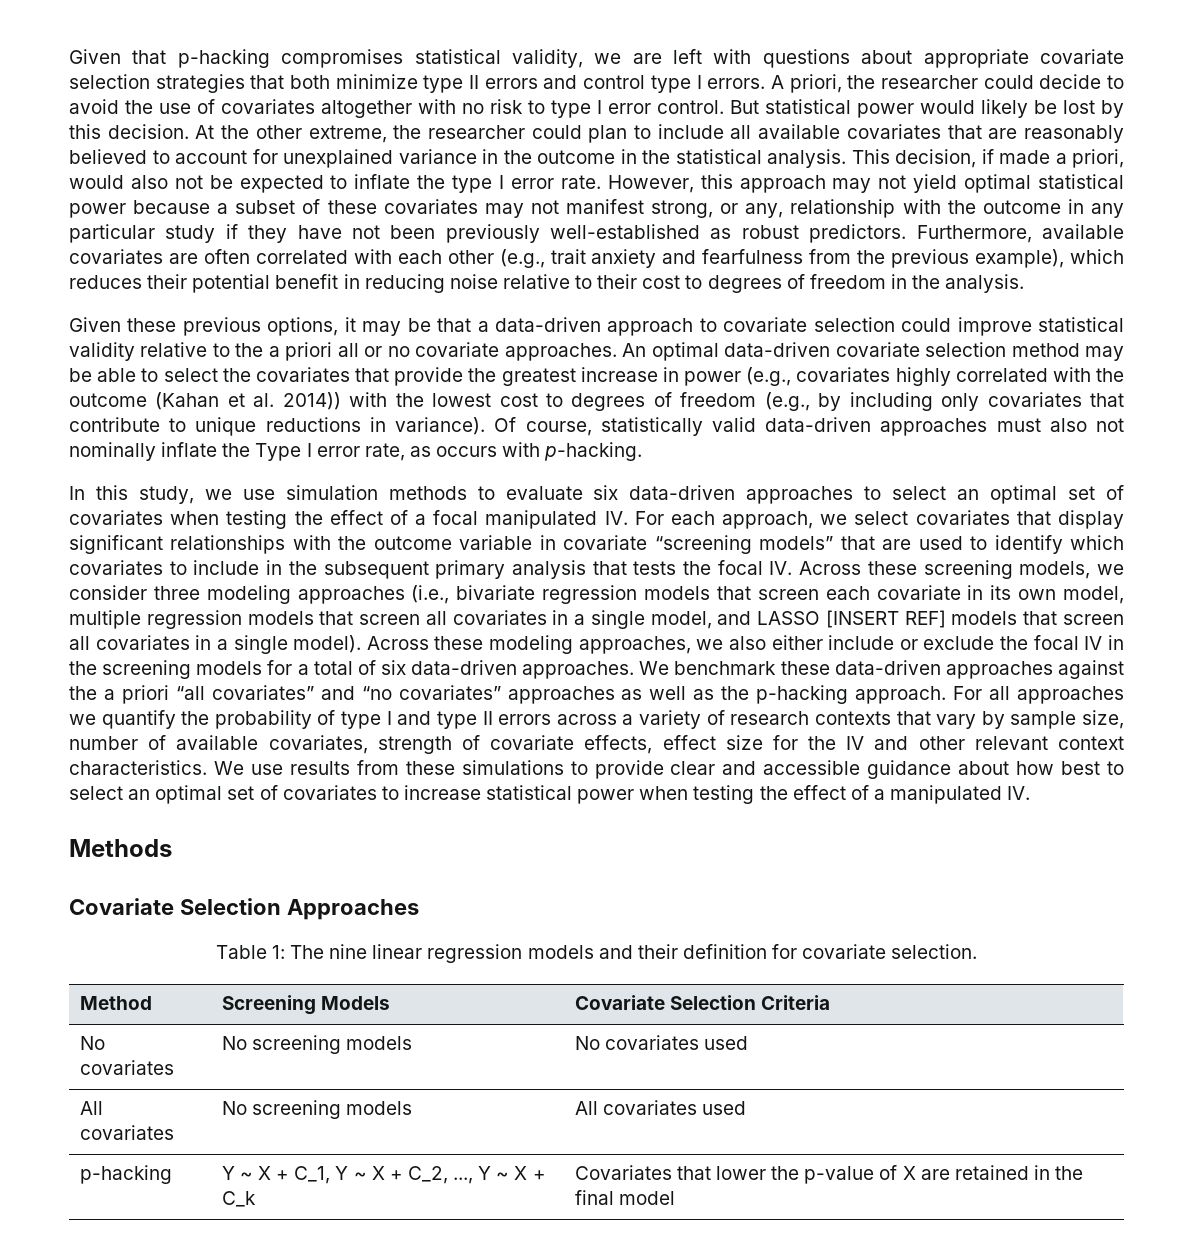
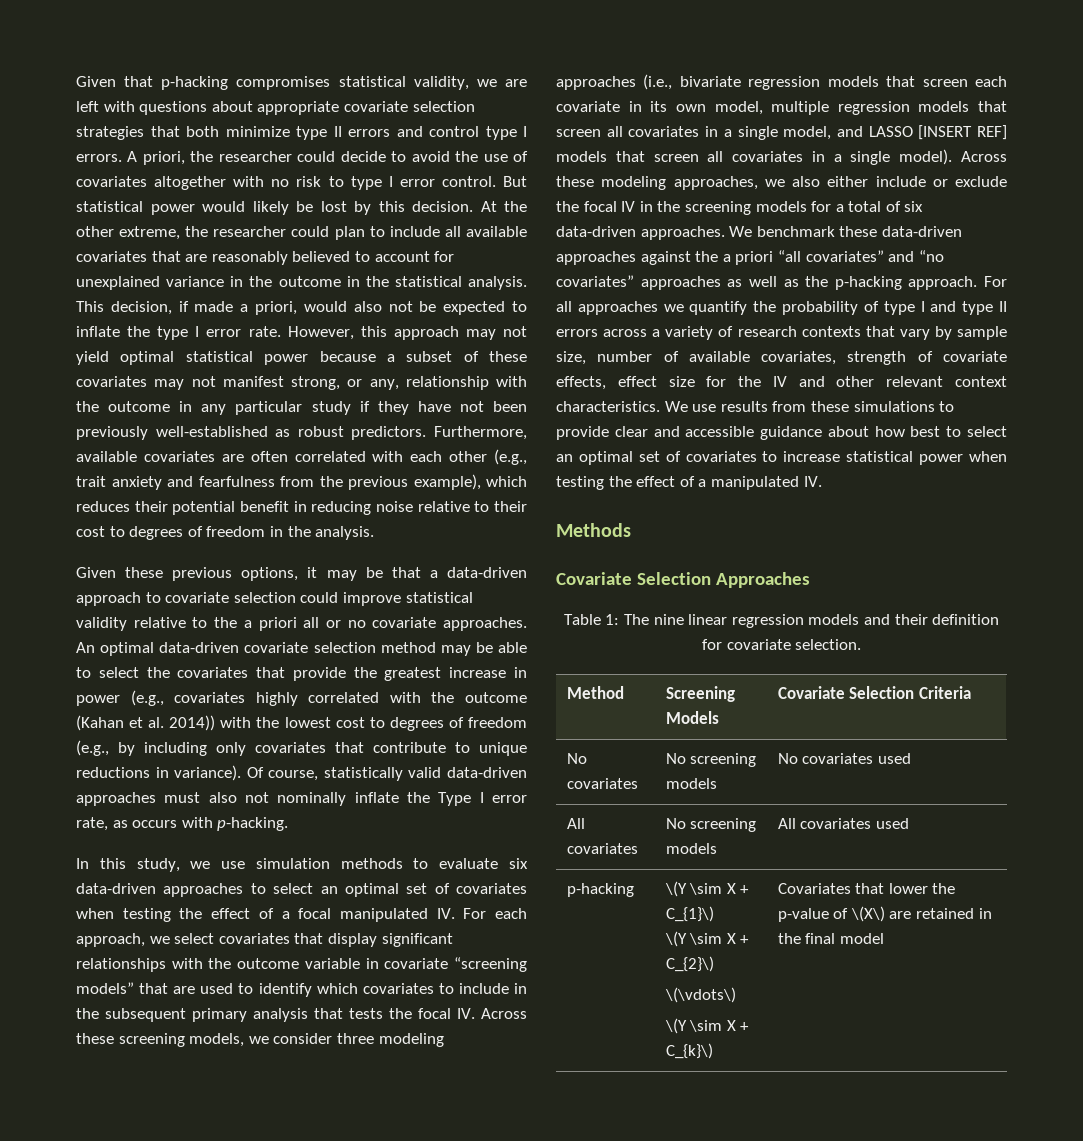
[221,1166,546,1184] [221,1191,256,1207] Y ~ X + C_1, Y ~ X + C_2, ..., Y ~ X + C_k -> [664,881,750,897] [665,906,714,922] [664,931,750,947] [665,956,714,972] [664,987,736,1003] [664,1018,750,1034] [665,1043,713,1059] \(Y \sim X + C_{1}\) // \(Y \sim X + C_{2}\) // \(\vdots\) // \(Y \sim X + C_{k}\)
[902,1166,916,1180] X -> [850,906,885,922] \(X\)

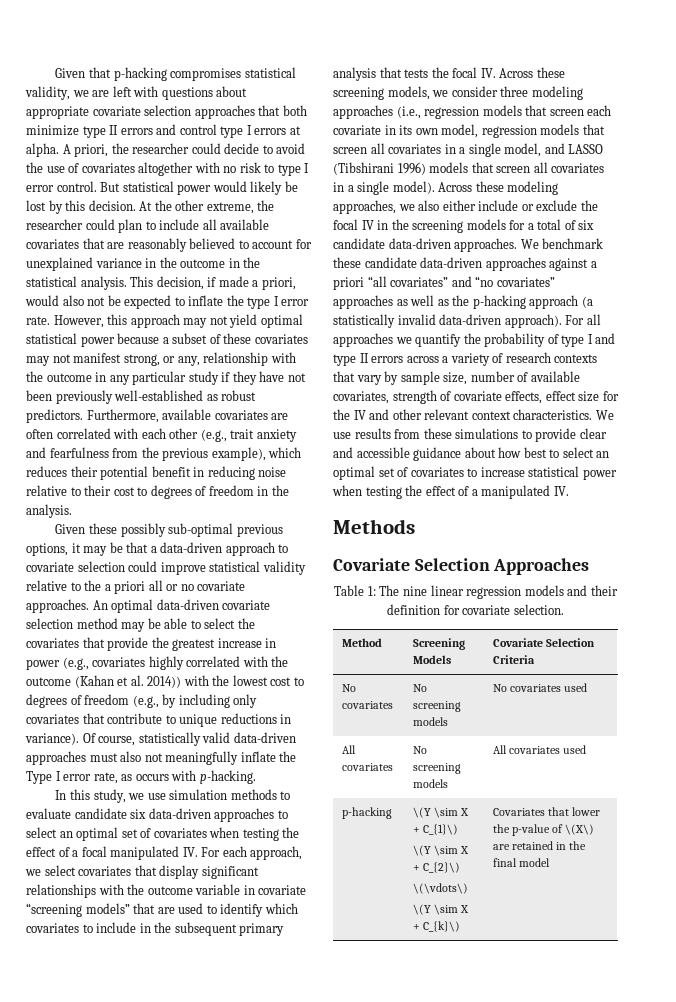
[76,126,144,140] strategies -> [194,105,255,119] approaches
[76,154,122,162] errors. -> [254,126,301,135] [26,143,59,157] errors at alpha.
(164, 572) none -> [120,523,234,537] possibly sub-optimal
[277,792,347,806] nominally -> [165,751,239,765] meaningfully
(499, 863) none -> [74,808,127,819] candidate
[679,76,741,87] bivariate -> (421, 112) none
[771,101,830,115] multiple -> (479, 131) none
[918,125,1007,140] [INSERT REF] -> [333,162,426,175] (Tibshirani 1996)
(924, 206) none -> [333,238,385,249] candidate
(878, 231) none -> [364,257,417,268] candidate
[695,251,719,262] the -> (589, 264) none
[908,276,978,290] approach. -> [529,295,593,309] [333,314,562,328] approach (a statistically invalid data-driven approach).

